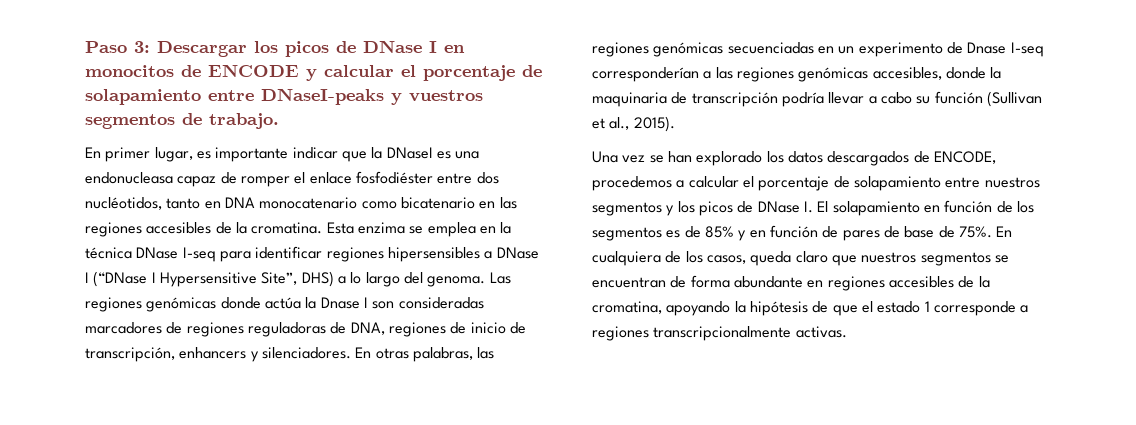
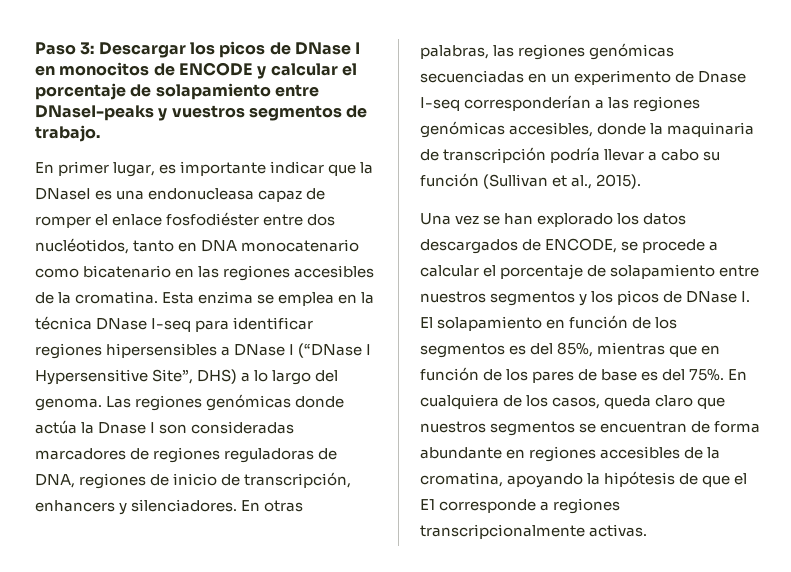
[592,176,672,191] procedemos -> [621,239,706,253] se procede
[684,225,839,241] de 85% y en función de -> [530,342,721,357] [420,367,529,381] del 85%, mientras que en función de los
[938,226,955,238] de -> [641,369,686,381] es del
[877,301,930,313] estado 1 -> [420,499,435,510] E1

